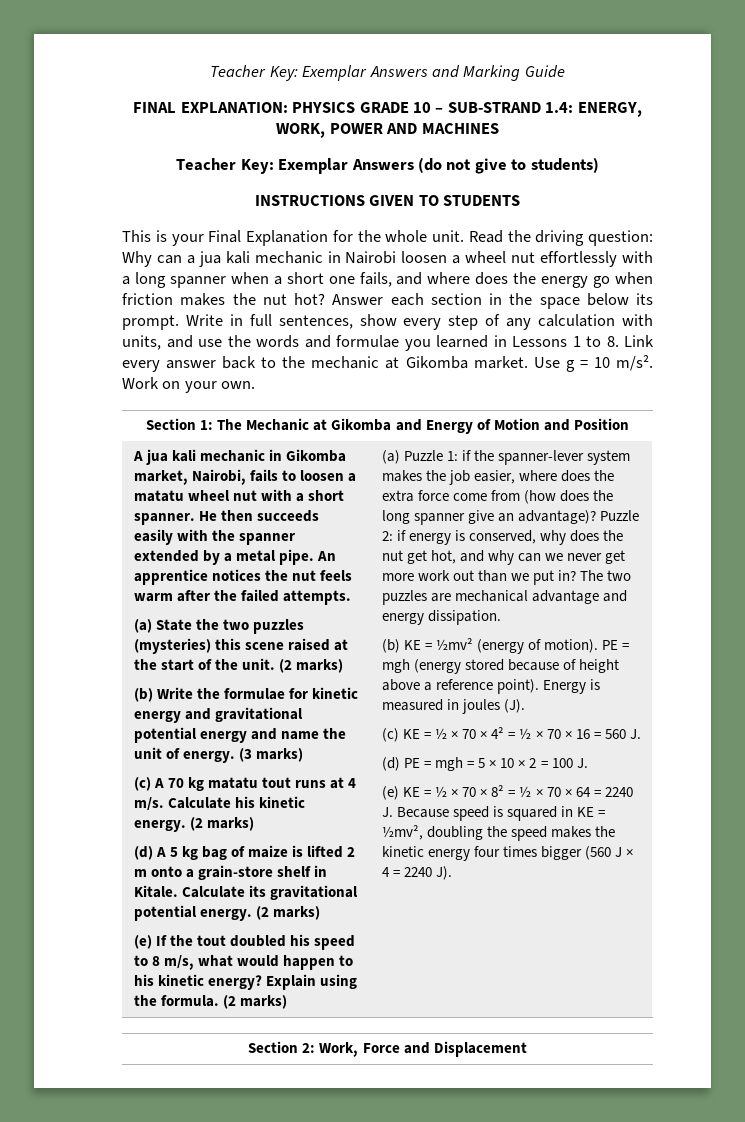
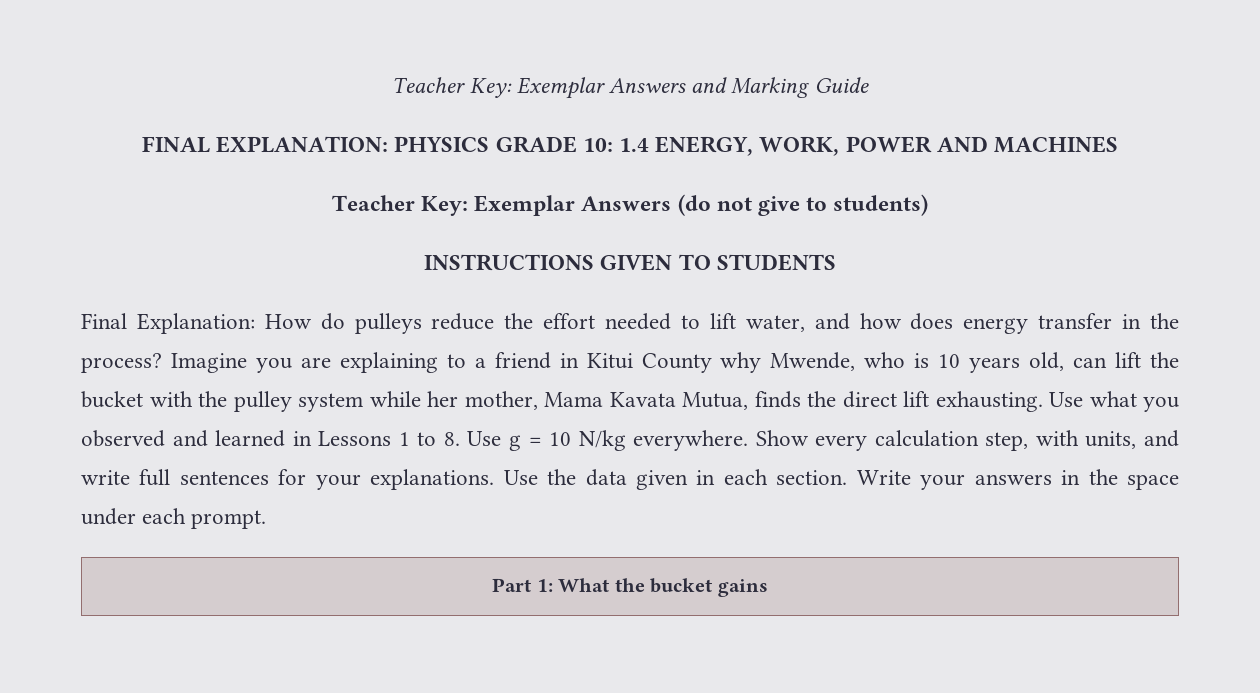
[413,102,574,113] 10 – SUB-STRAND 1.4: -> [582,138,649,152] 10: 1.4
[122,230,653,246] [122,251,653,267] [122,272,653,288] [122,293,653,309] [122,314,654,330] [122,335,431,351] This is your Final Explanation for the whole unit. Read the driving question: Why can a jua kali mechanic in Nairobi loosen a wheel nut effortlessly with a long spanner when a short one fails, and where does the energy go when friction makes the nut hot? Answer each section in the space below its prompt. Write in full sentences, show every step of any calculation with units, and use the words and formulae you -> [81,313,1180,334] [81,352,1180,373] [81,391,1179,412] [81,430,208,447] Final Explanation: How do pulleys reduce the effort needed to lift water, and how does energy transfer in the process? Imagine you are explaining to a friend in Kitui County why Mwende, who is 10 years old, can lift the bucket with the pulley system while her mother, Mama Kavata Mutua, finds the direct lift exhausting. Use what you observed and
[624,335,654,347] [122,355,654,372] [122,377,256,393] [146,418,629,434] [133,449,347,465] [134,469,357,485] [134,489,345,502] [134,510,320,525] [134,529,296,545] [134,549,337,565] [134,569,353,585] [134,589,352,605] [134,619,305,634] [134,638,349,654] [134,658,344,673] [134,687,359,702] [134,707,304,723] [134,727,347,743] [134,747,304,763] [134,777,357,791] [134,796,306,811] [134,817,255,832] [134,845,356,860] [134,865,328,880] [134,885,359,900] [134,905,321,921] [134,934,356,950] [134,955,354,970] [134,974,358,990] [134,995,288,1009] [382,450,631,465] [382,470,615,485] [382,490,614,504] [382,510,640,525] [382,530,624,545] [382,550,626,565] [382,570,632,585] [382,590,628,605] [382,610,502,625] [382,638,630,654] [382,659,620,674] [382,679,601,694] [382,699,526,714] [382,727,641,742] [382,757,588,771] [382,785,633,800] [382,806,606,821] [382,825,616,841] [382,846,634,861] [382,866,453,880] [248,1041,527,1057] Link every answer back to the mechanic at Gikomba market. Use g = 10 m/s². Work on your own. // Section 1: The Mechanic at Gikomba and Energy of Motion and Position // A jua kali mechanic in Gikomba market, Nairobi, fails to loosen a matatu wheel nut with a short spanner. He then succeeds easily with the spanner extended by a metal pipe. An apprentice notices the nut feels warm after the failed attempts. // (a) State the two puzzles (mysteries) this scene raised at the start of the unit. (2 marks) // (b) Write the formulae for kinetic energy and gravitational potential energy and name the unit of energy. (3 marks) // (c) A 70 kg matatu tout runs at 4 m/s. Calculate his kinetic energy. (2 marks) // (d) A 5 kg bag of maize is lifted 2 m onto a grain-store shelf in Kitale. Calculate its gravitational potential energy. (2 marks) // (e) If the tout doubled his speed to 8 m/s, what would happen to his kinetic energy? Explain using the formula. (2 marks) | (a) Puzzle 1: if the spanner-lever system makes the job easier, where does the extra force come from (how does the long spanner give an advantage)? Puzzle 2: if energy is conserved, why does the nut get hot, and why can we never get more work out than we put in? The two puzzles are mechanical advantage and energy dissipation. // (b) KE = ½mv² (energy of motion). PE = mgh (energy stored because of height above a reference point). Energy is measured in joules (J). // (c) KE = ½ × 70 × 4² = ½ × 70 × 16 = 560 J. // (d) PE = mgh = 5 × 10 × 2 = 100 J. // (e) KE = ½ × 70 × 8² = ½ × 70 × 64 = 2240 J. Because speed is squared in KE = ½mv², doubling the speed makes the kinetic energy four times bigger (560 J × 4 = 2240 J). // Section 2: Work, Force and Displacement -> [467,430,1179,451] [81,469,1179,490] [81,508,267,529] [492,578,768,597] Use g = 10 N/kg everywhere. Show every calculation step, with units, and write full sentences for your explanations. Use the data given in each section. Write your answers in the space under each prompt. // Part 1: What the bucket gains

